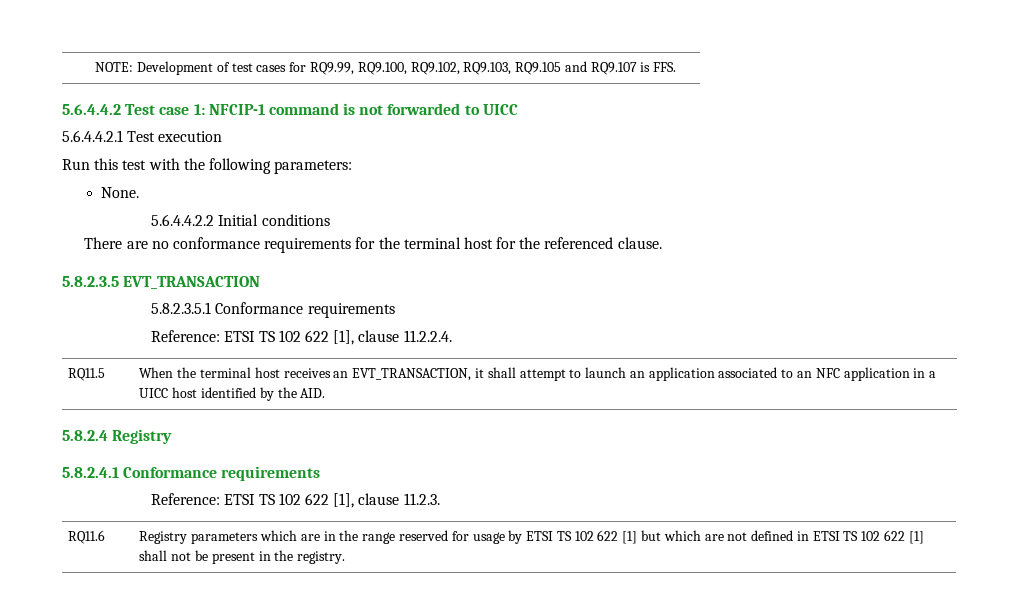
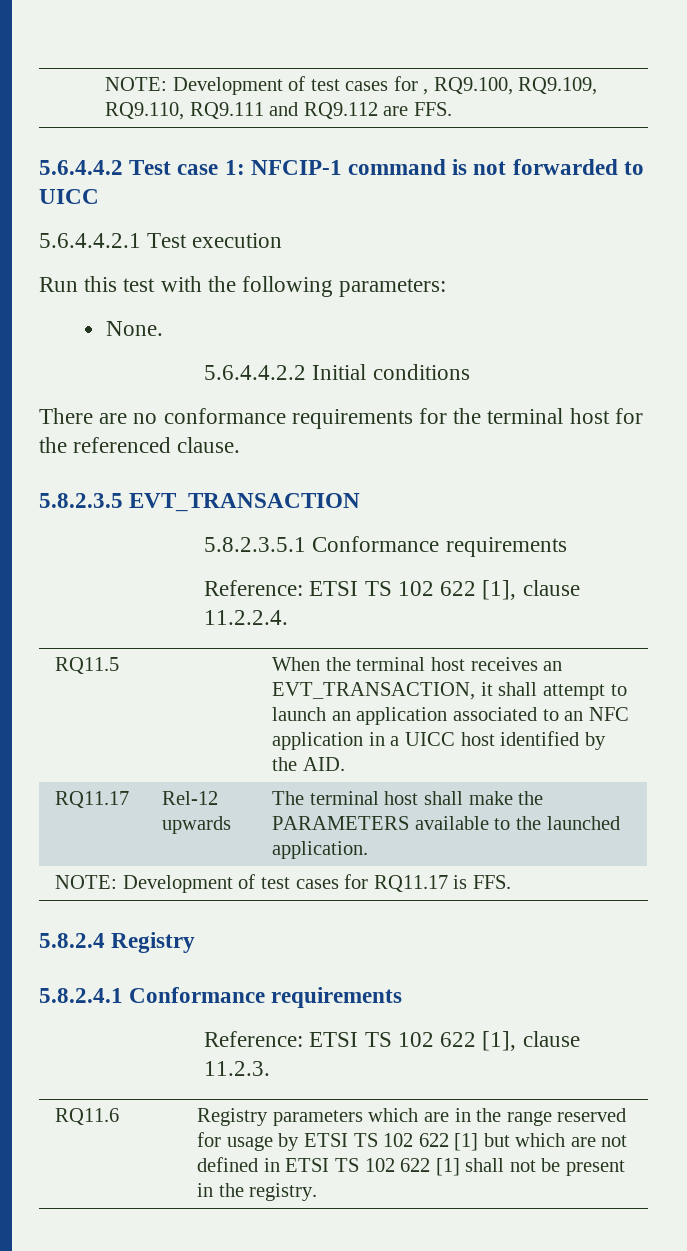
[95,61,651,75] NOTE: Development of test cases for RQ9.99, RQ9.100, RQ9.102, RQ9.103, RQ9.105 and RQ9.107 is -> [104,76,598,95] [104,102,409,120] NOTE: Development of test cases for , RQ9.100, RQ9.109, RQ9.110, RQ9.111 and RQ9.112 are
(326, 393) none -> [55,791,130,808] [162,791,219,805] [162,816,232,834] [272,791,544,805] [272,816,620,830] [272,841,369,859] [55,874,511,893] // RQ11.17 | Rel-12 upwards | The terminal host shall make the PARAMETERS available to the launched application. // NOTE: Development of test cases for RQ11.17 is FFS.

